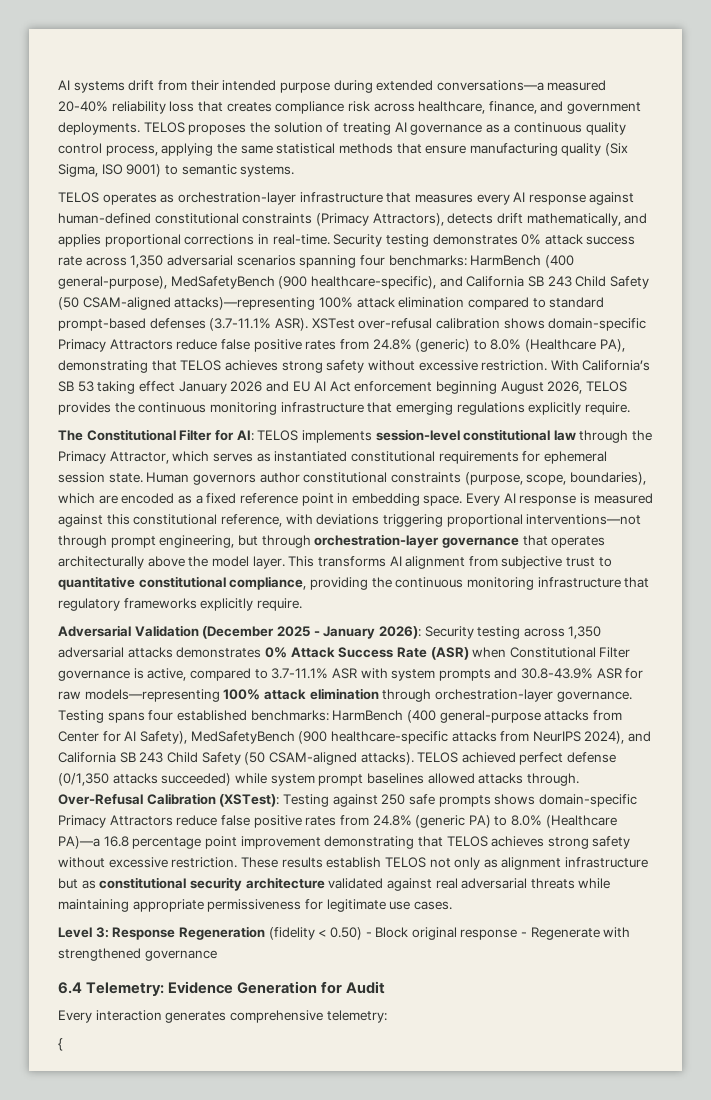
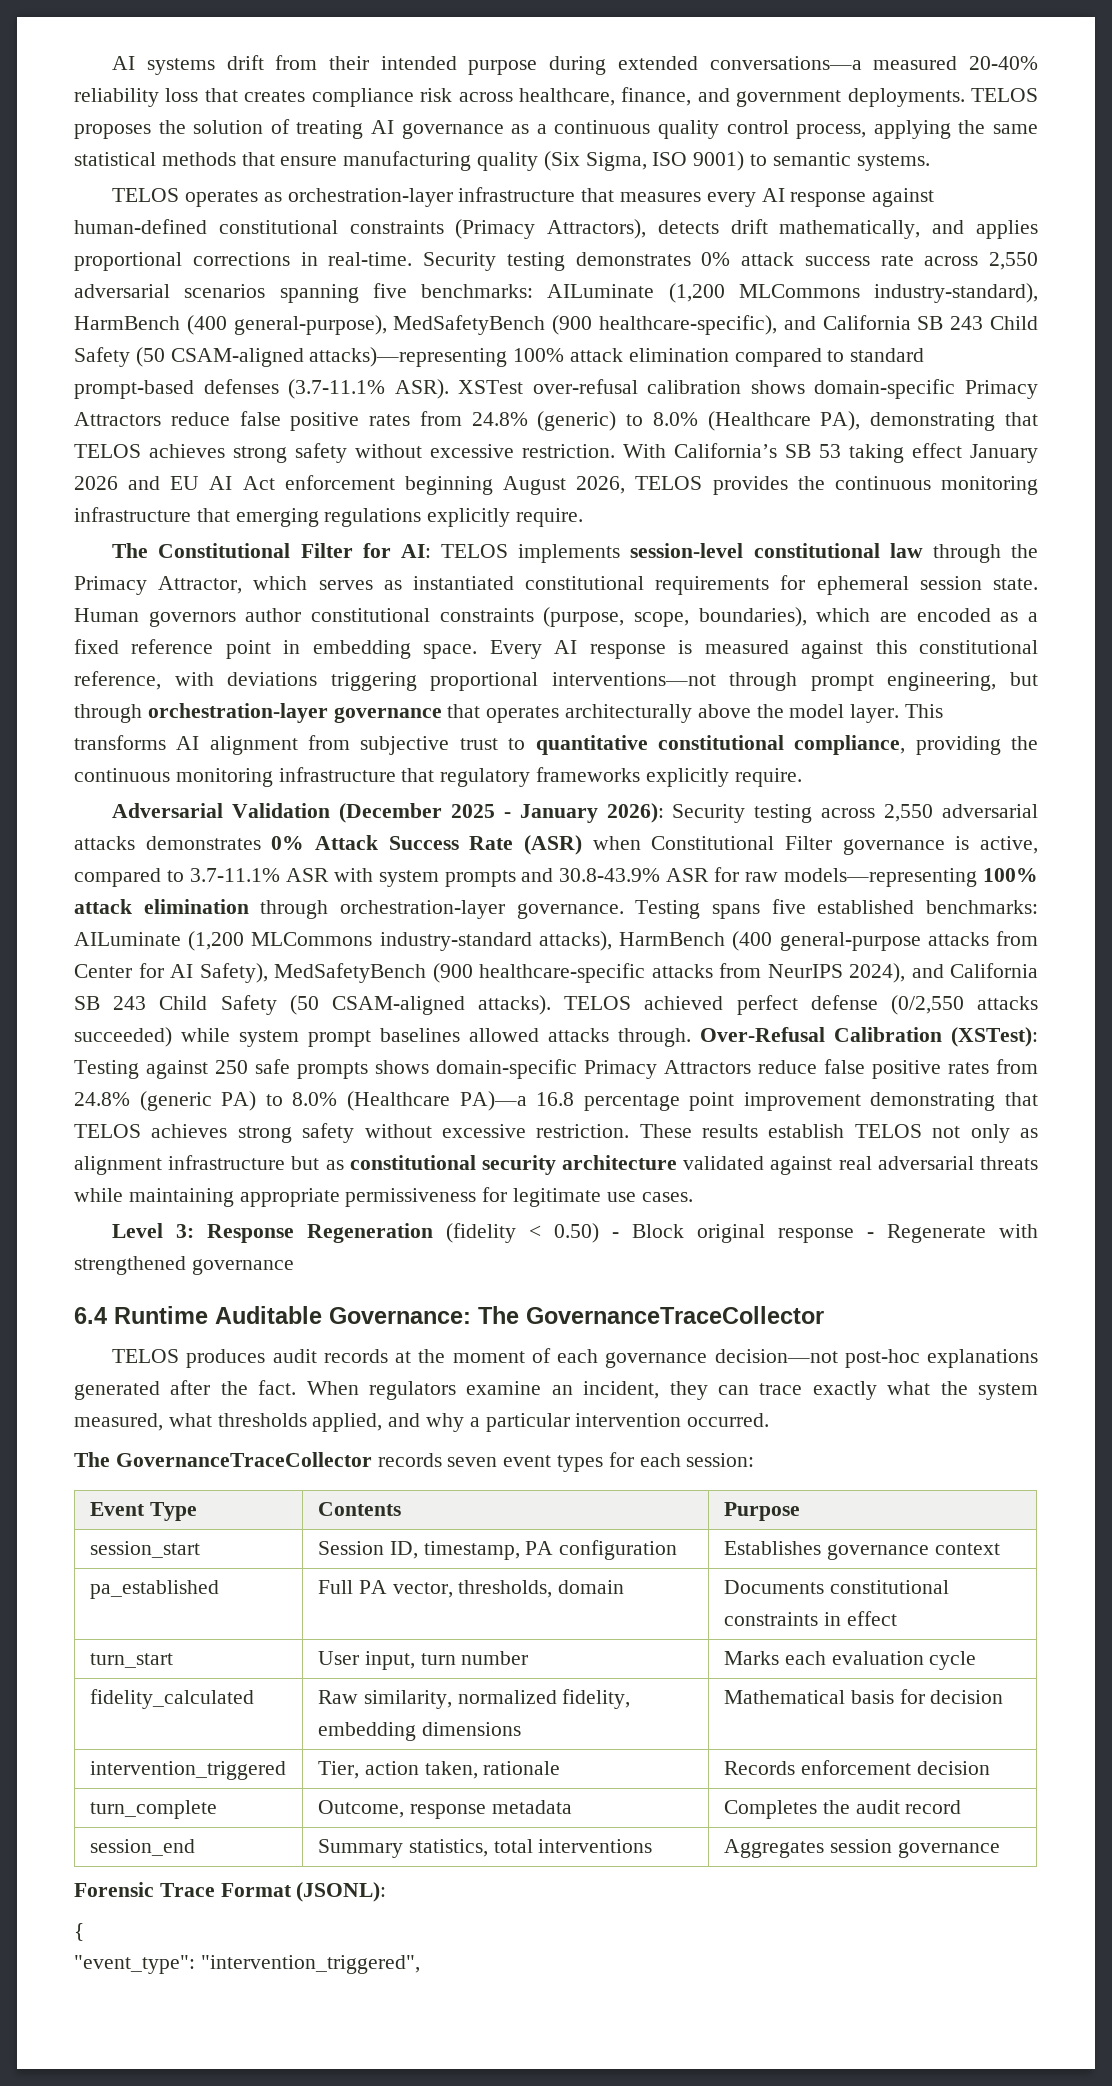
[130,255,164,268] 1,350 -> [989,252,1038,270] 2,550
[359,255,467,266] four benchmarks: -> [372,283,1038,303] five benchmarks: AILuminate (1,200 MLCommons industry-standard),
[568,626,602,639] 1,350 -> [884,804,934,822] 2,550
[148,710,174,721] four -> [771,899,806,914] five
(329, 715) none -> [74,931,612,951] AILuminate (1,200 MLCommons industry-standard attacks),
[58,773,109,786] (0/1,350 -> [890,995,964,1015] (0/2,550
[86,981,386,996] [58,1010,387,1023] Telemetry: Evidence Generation for Audit // Every interaction generates comprehensive telemetry: -> [114,1306,824,1324] [112,1348,1038,1368] [74,1380,1038,1400] [74,1413,770,1432] [74,1452,755,1472] [89,1502,197,1521] [317,1502,401,1516] [723,1502,800,1521] [89,1541,200,1558] [317,1540,678,1560] [723,1541,1000,1560] [89,1580,219,1599] [317,1580,625,1598] [723,1580,949,1594] [723,1611,897,1626] [89,1653,173,1668] [317,1651,529,1670] [723,1651,977,1670] [89,1689,254,1709] [317,1689,631,1709] [317,1722,521,1741] [723,1689,1004,1704] [89,1761,286,1780] [317,1761,561,1779] [723,1760,990,1775] [89,1800,217,1819] [317,1800,572,1819] [723,1800,962,1819] [89,1839,195,1856] [317,1839,653,1858] [723,1839,1000,1858] [74,1882,387,1902] Runtime Auditable Governance: The GovernanceTraceCollector // TELOS produces audit records at the moment of each governance decision—not post-hoc explanations generated after the fact. When regulators examine an incident, they can trace exactly what the system measured, what thresholds applied, and why a particular intervention occurred. // The GovernanceTraceCollector records seven event types for each session: // Event Type | Contents | Purpose // session_start | Session ID, timestamp, PA configuration | Establishes governance context // pa_established | Full PA vector, thresholds, domain | Documents constitutional constraints in effect // turn_start | User input, turn number | Marks each evaluation cycle // fidelity_calculated | Raw similarity, normalized fidelity, embedding dimensions | Mathematical basis for decision // intervention_triggered | Tier, action taken, rationale | Records enforcement decision // turn_complete | Outcome, response metadata | Completes the audit record // session_end | Summary statistics, total interventions | Aggregates session governance // Forensic Trace Format (JSONL):
(63, 1044) none -> [74,1955,420,1974] // "event_type": "intervention_triggered",

